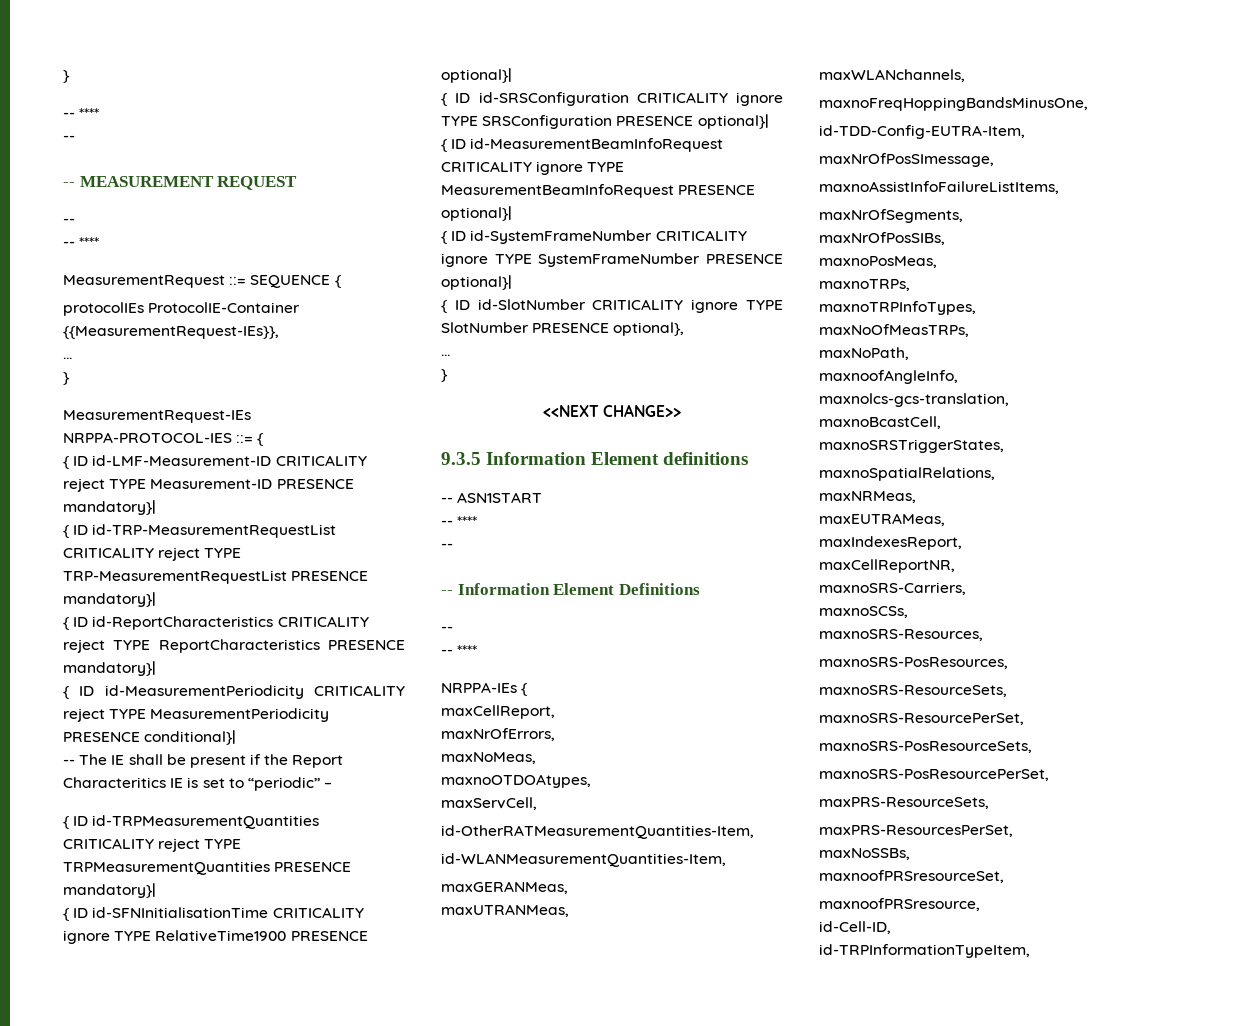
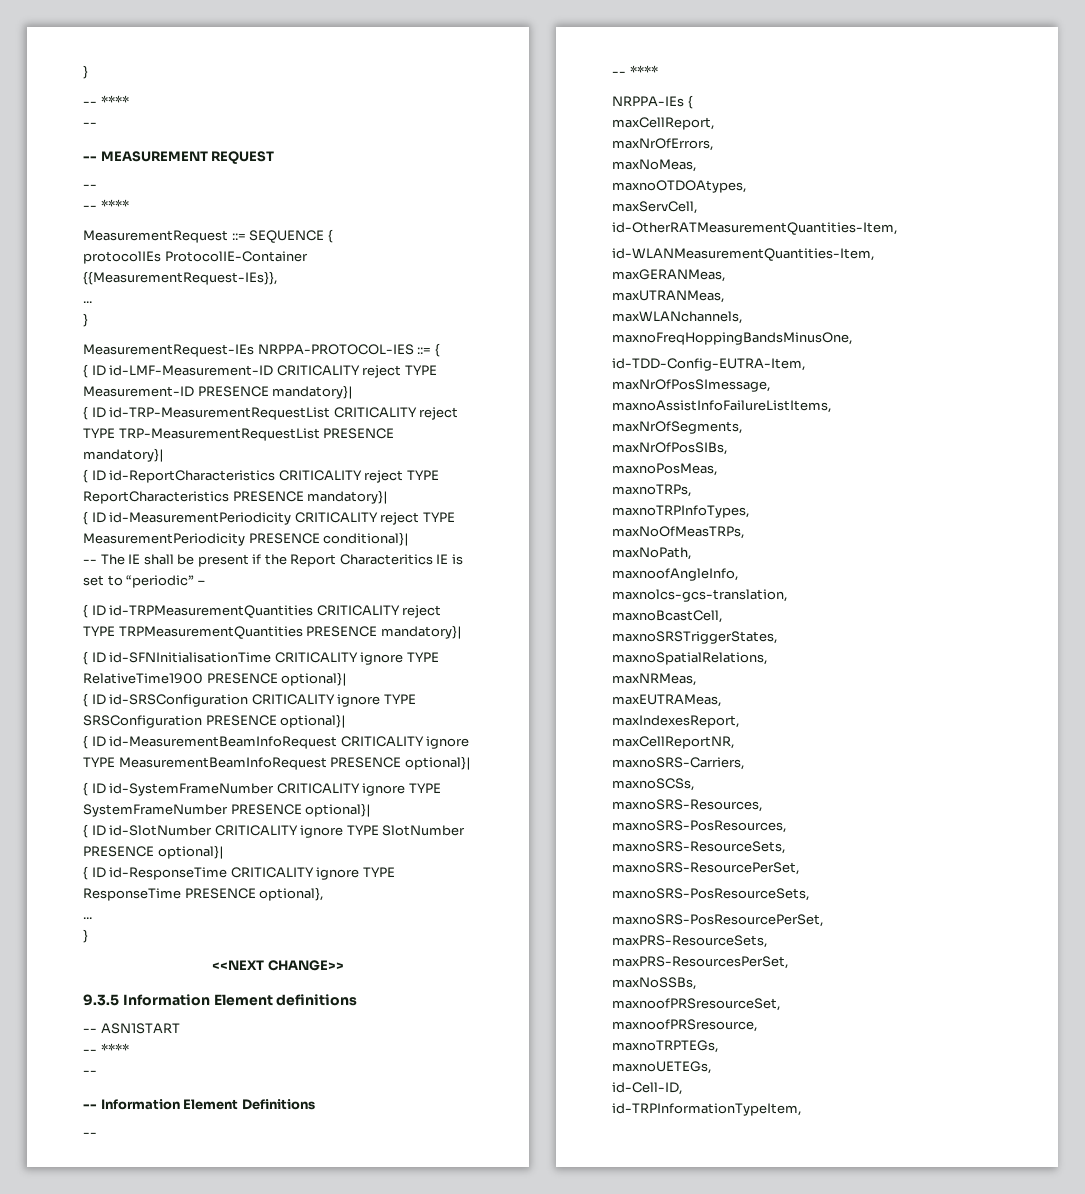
(610, 328) none -> [157,845,224,859] [83,866,395,880] [83,888,256,901] optional}| // { ID id-ResponseTime CRITICALITY ignore TYPE ResponseTime PRESENCE
(980, 904) none -> [612,1040,718,1053] [612,1061,711,1074] // maxnoTRPTEGs, // maxnoUETEGs,

